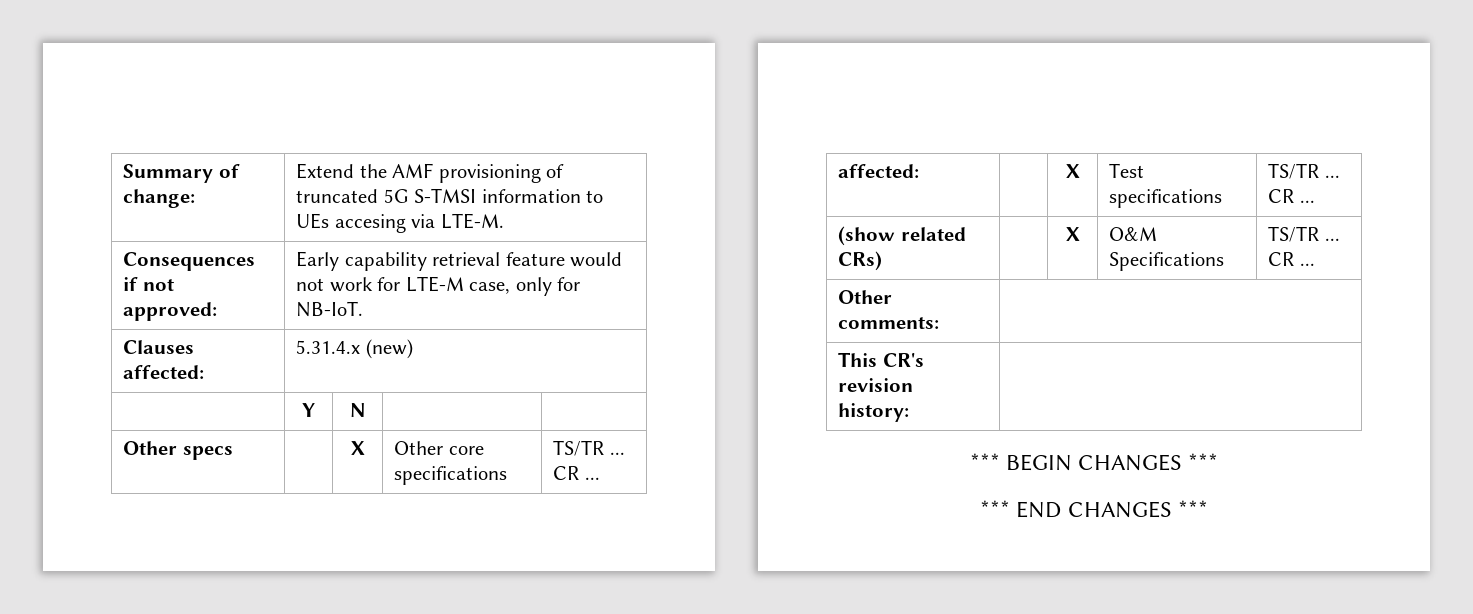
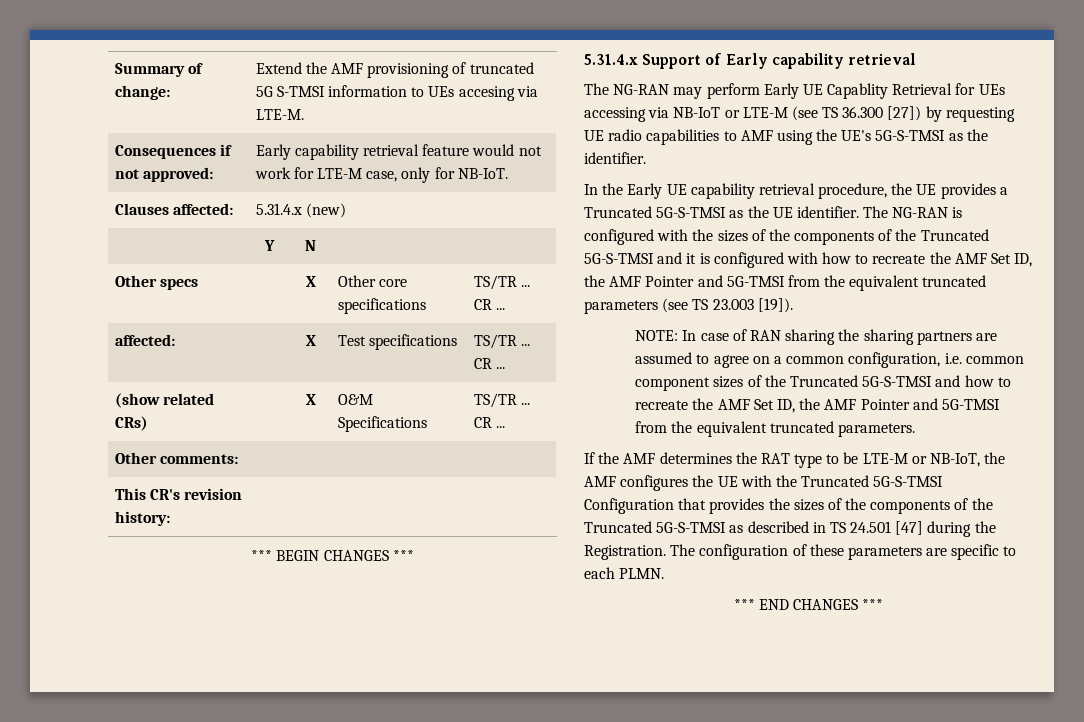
(1219, 461) none -> [584,53,916,69] [584,83,1005,99] [584,106,1015,122] [584,129,988,145] [584,152,646,164] [584,183,1008,199] [584,206,963,218] [584,229,989,245] [584,252,1033,268] [584,275,987,291] [584,298,793,314] [635,329,997,345] [635,352,1024,368] [635,375,1011,391] [635,398,1000,413] [635,421,915,437] [584,452,1006,468] [584,475,944,491] [584,498,993,514] [584,521,996,537] [584,544,1017,560] [584,567,665,579] // 5.31.4.x Support of Early capability retrieval // The NG-RAN may perform Early UE Capablity Retrieval for UEs accessing via NB-IoT or LTE-M (see TS 36.300 [27]) by requesting UE radio capabilities to AMF using the UE's 5G-S-TMSI as the identifier. // In the Early UE capability retrieval procedure, the UE provides a Truncated 5G-S-TMSI as the UE identifier. The NG-RAN is configured with the sizes of the components of the Truncated 5G-S-TMSI and it is configured with how to recreate the AMF Set ID, the AMF Pointer and 5G-TMSI from the equivalent truncated parameters (see TS 23.003 [19]). // NOTE: In case of RAN sharing the sharing partners are assumed to agree on a common configuration, i.e. common component sizes of the Truncated 5G-S-TMSI and how to recreate the AMF Set ID, the AMF Pointer and 5G-TMSI from the equivalent truncated parameters. // If the AMF determines the RAT type to be LTE-M or NB-IoT, the AMF configures the UE with the Truncated 5G-S-TMSI Configuration that provides the sizes of the components of the Truncated 5G-S-TMSI as described in TS 24.501 [47] during the Registration. The configuration of these parameters are specific to each PLMN.

